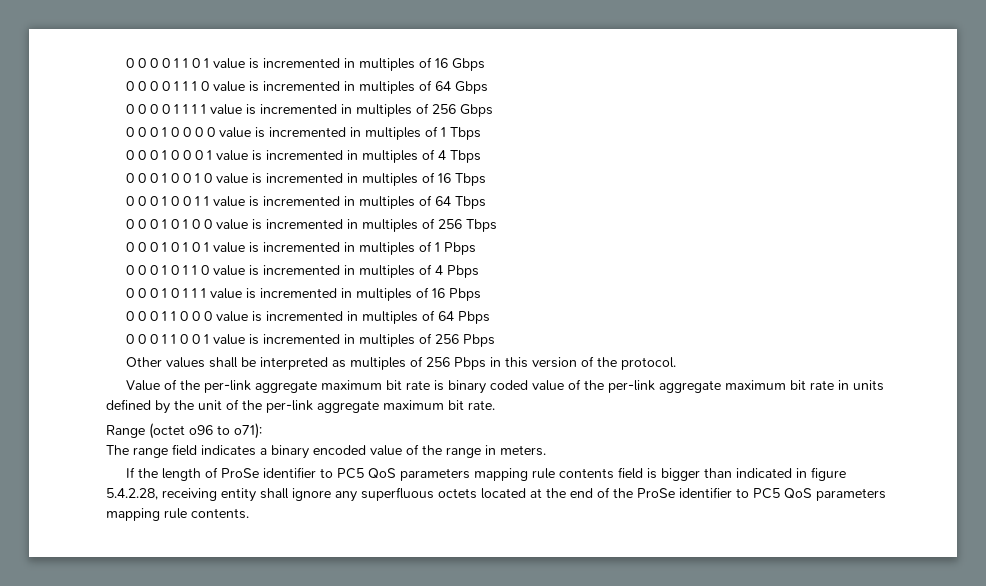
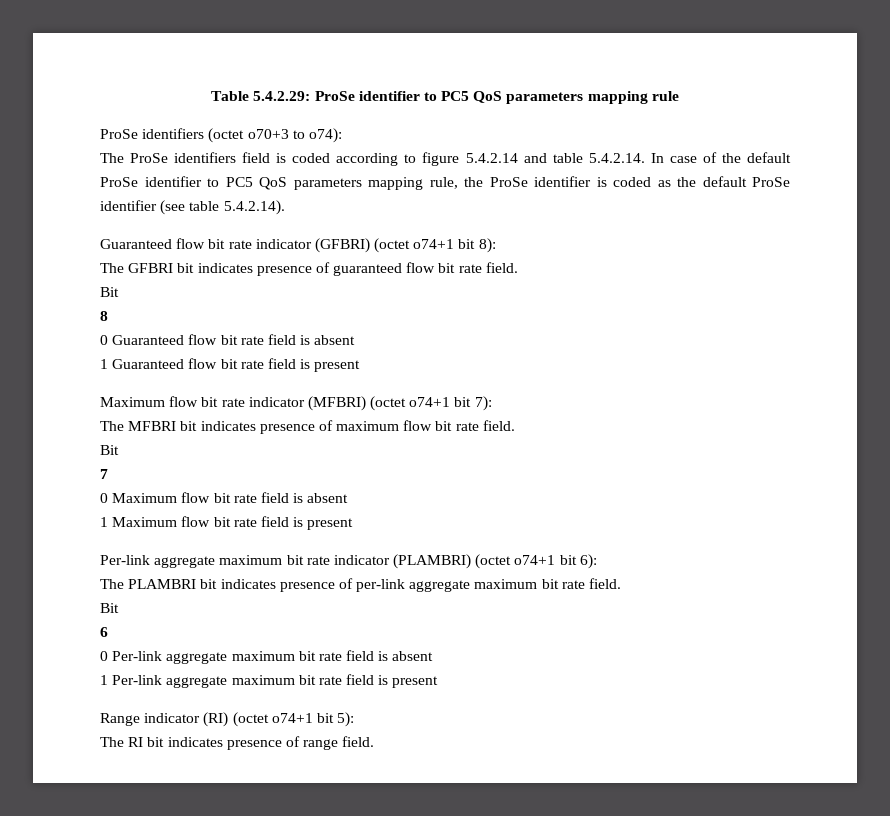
[125,57,485,71] [125,80,488,94] [125,103,493,117] [125,126,481,140] [125,149,481,163] [125,172,486,186] [125,195,486,209] [125,218,497,232] [125,241,476,255] [125,264,479,278] [125,287,481,301] [125,310,490,324] [125,333,495,347] [125,356,676,370] [125,379,884,394] [106,399,495,414] [106,423,262,439] [106,444,546,459] [125,467,846,481] [106,487,886,502] [106,508,249,521] 0 0 0 0 1 1 0 1 value is incremented in multiples of 16 Gbps // 0 0 0 0 1 1 1 0 value is incremented in multiples of 64 Gbps // 0 0 0 0 1 1 1 1 value is incremented in multiples of 256 Gbps // 0 0 0 1 0 0 0 0 value is incremented in multiples of 1 Tbps // 0 0 0 1 0 0 0 1 value is incremented in multiples of 4 Tbps // 0 0 0 1 0 0 1 0 value is incremented in multiples of 16 Tbps // 0 0 0 1 0 0 1 1 value is incremented in multiples of 64 Tbps // 0 0 0 1 0 1 0 0 value is incremented in multiples of 256 Tbps // 0 0 0 1 0 1 0 1 value is incremented in multiples of 1 Pbps // 0 0 0 1 0 1 1 0 value is incremented in multiples of 4 Pbps // 0 0 0 1 0 1 1 1 value is incremented in multiples of 16 Pbps // 0 0 0 1 1 0 0 0 value is incremented in multiples of 64 Pbps // 0 0 0 1 1 0 0 1 value is incremented in multiples of 256 Pbps // Other values shall be interpreted as multiples of 256 Pbps in this version of the protocol. // Value of the per-link aggregate maximum bit rate is binary coded value of the per-link aggregate maximum bit rate in units defined by the unit of the per-link aggregate maximum bit rate. // Range (octet o96 to o71): // The range field indicates a binary encoded value of the range in meters. // If the length of ProSe identifier to PC5 QoS parameters mapping rule contents field is bigger than indicated in figure 5.4.2.28, receiving entity shall ignore any superfluous octets located at the end of the ProSe identifier to PC5 QoS parameters mapping rule contents. -> [211,91,679,104] [100,128,342,143] [100,152,791,166] [100,176,790,190] [100,200,285,215] [100,238,496,253] [100,262,518,276] [100,287,119,297] [100,311,108,321] [100,334,356,345] [100,358,361,372] [100,396,492,411] [100,420,515,434] [100,445,119,455] [100,469,108,479] [100,492,349,503] [100,516,354,530] [100,554,597,569] [100,578,622,592] [100,603,119,613] [100,627,108,637] [100,650,434,664] [100,674,439,688] [100,712,355,727] [100,736,375,750] Table 5.4.2.29: ProSe identifier to PC5 QoS parameters mapping rule // ProSe identifiers (octet o70+3 to o74): // The ProSe identifiers field is coded according to figure 5.4.2.14 and table 5.4.2.14. In case of the default ProSe identifier to PC5 QoS parameters mapping rule, the ProSe identifier is coded as the default ProSe identifier (see table 5.4.2.14). // Guaranteed flow bit rate indicator (GFBRI) (octet o74+1 bit 8): // The GFBRI bit indicates presence of guaranteed flow bit rate field. // Bit // 8 // 0 Guaranteed flow bit rate field is absent // 1 Guaranteed flow bit rate field is present // Maximum flow bit rate indicator (MFBRI) (octet o74+1 bit 7): // The MFBRI bit indicates presence of maximum flow bit rate field. // Bit // 7 // 0 Maximum flow bit rate field is absent // 1 Maximum flow bit rate field is present // Per-link aggregate maximum bit rate indicator (PLAMBRI) (octet o74+1 bit 6): // The PLAMBRI bit indicates presence of per-link aggregate maximum bit rate field. // Bit // 6 // 0 Per-link aggregate maximum bit rate field is absent // 1 Per-link aggregate maximum bit rate field is present // Range indicator (RI) (octet o74+1 bit 5): // The RI bit indicates presence of range field.

